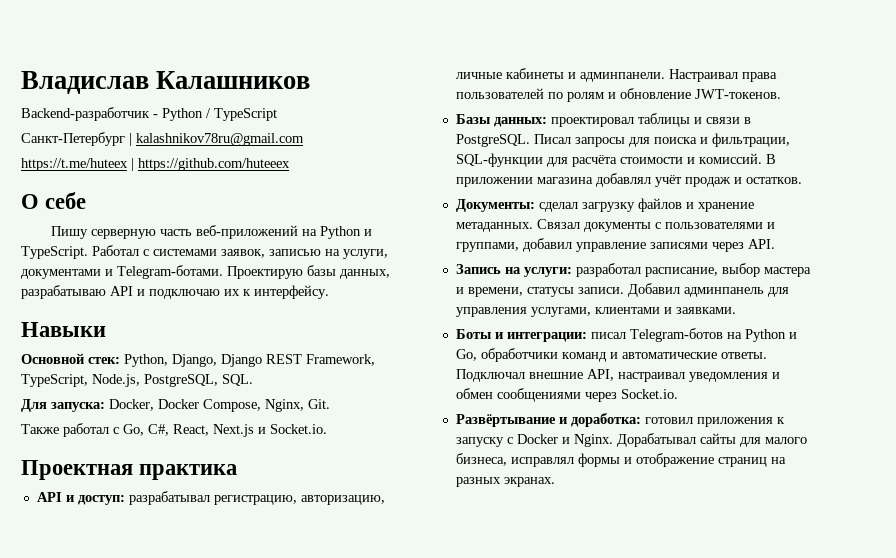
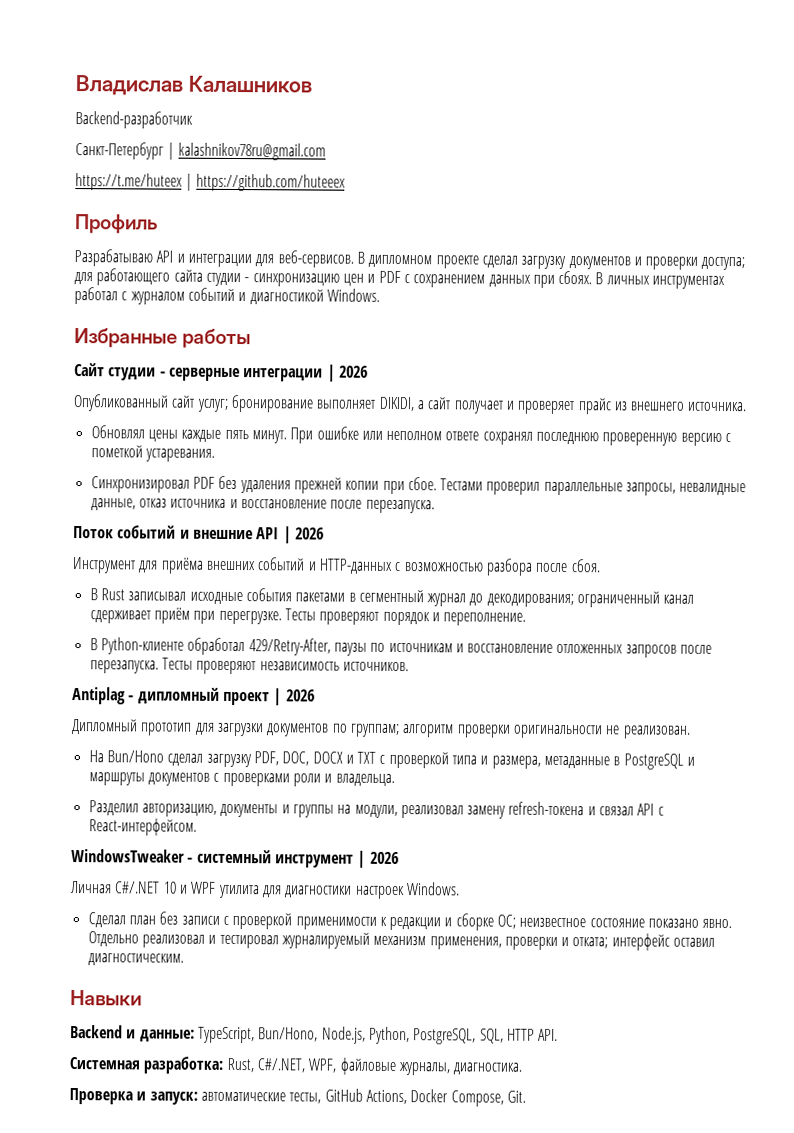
[153,108,277,121] - Python / TypeScript -> (193, 120) none
[21,192,87,209] [51,225,373,239] [21,245,388,259] [21,265,390,279] [21,285,329,299] [21,322,106,337] [21,353,375,367] [21,374,253,387] [21,399,154,412] О себе // Пишу серверную часть веб-приложений на Python и TypeScript. Работал с системами заявок, записью на услуги, документами и Telegram-ботами. Проектирую базы данных, разрабатываю API и подключаю их к интерфейсу. // Навыки // Основной стек: Python, Django, Django REST Framework, TypeScript, Node.js, PostgreSQL, SQL. // Для запуска: Docker, -> [75,214,158,234] [74,249,746,271] [74,268,726,290] [74,287,380,305] [74,328,252,349] [74,363,368,382] [73,394,748,415] [90,425,732,446] [90,445,215,462] [90,475,747,496] [90,498,435,514] [73,525,324,544] [72,557,601,576] [89,588,695,608] [89,607,527,626] [89,637,713,658] [89,657,409,675] [72,687,315,706] [71,719,691,739] [88,750,696,770] [88,772,395,787] [88,800,664,819] [88,818,197,836] [71,849,399,868] [69,881,460,900] [87,911,733,931] [87,931,716,951] [87,953,184,966] [70,990,142,1006] [70,1025,559,1045] [69,1056,523,1076] [69,1088,407,1105] Профиль // Разрабатываю API и интеграции для веб-сервисов. В дипломном проекте сделал загрузку документов и проверки доступа; для работающего сайта студии - синхронизацию цен и PDF с сохранением данных при сбоях. В личных инструментах работал с журналом событий и диагностикой Windows. // Избранные работы // Сайт студии - серверные интеграции | 2026 // Опубликованный сайт услуг; бронирование выполняет DIKIDI, а сайт получает и проверяет прайс из внешнего источника. // Обновлял цены каждые пять минут. При ошибке или неполном ответе сохранял последнюю проверенную версию с пометкой устаревания. // Синхронизировал PDF без удаления прежней копии при сбое. Тестами проверил параллельные запросы, невалидные данные, отказ источника и восстановление после перезапуска. // Поток событий и внешние API | 2026 // Инструмент для приёма внешних событий и HTTP-данных с возможностью разбора после сбоя. // В Rust записывал исходные события пакетами в сегментный журнал до декодирования; ограниченный канал сдерживает приём при перегрузке. Тесты проверяют порядок и переполнение. // В Python-клиенте обработал 429/Retry-After, паузы по источникам и восстановление отложенных запросов после перезапуска. Тесты проверяют независимость источников. // Antiplag - дипломный проект | 2026 // Дипломный прототип для загрузки документов по группам; алгоритм проверки оригинальности не реализован. // На Bun/Hono сделал загрузку PDF, DOC, DOCX и TXT с проверкой типа и размера, метаданные в PostgreSQL и маршруты документов с проверками роли и владельца. // Разделил авторизацию, документы и группы на модули, реализовал замену refresh-токена и связал API с React-интерфейсом. // WindowsTweaker - системный инструмент | 2026 // Личная C#/.NET 10 и WPF утилита для диагностики настроек Windows. // Сделал план без записи с проверкой применимости к редакции и сборке ОС; неизвестное состояние показано явно. Отдельно реализовал и тестировал журналируемый механизм применения, проверки и отката; интерфейс оставил диагностическим. // Навыки // Backend и данные: TypeScript, Bun/Hono, Node.js, Python, PostgreSQL, SQL, HTTP API. // Системная разработка: Rust, C#/.NET, WPF, файловые журналы, диагностика. // Проверка и запуск: автоматические тесты, GitHub Actions,
[265,399,304,412] Nginx, -> (504, 1098) none
[21,423,327,437] [21,460,238,480] [36,491,385,505] [455,68,777,82] [455,88,781,102] [455,113,751,127] [455,133,790,147] [455,153,776,167] [455,173,802,187] [455,198,754,212] [455,219,775,232] [455,238,775,252] [455,263,811,277] [455,283,789,297] [455,307,736,317] [455,328,797,342] [455,348,767,362] [455,369,780,382] [455,388,678,402] [455,413,785,427] [455,433,807,447] [455,453,786,467] [455,477,555,487] // Также работал с Go, C#, React, Next.js и Socket.io. // Проектная практика // API и доступ: разрабатывал регистрацию, авторизацию, личные кабинеты и админпанели. Настраивал права пользователей по ролям и обновление JWT-токенов. // Базы данных: проектировал таблицы и связи в PostgreSQL. Писал запросы для поиска и фильтрации, SQL-функции для расчёта стоимости и комиссий. В приложении магазина добавлял учёт продаж и остатков. // Документы: сделал загрузку файлов и хранение метаданных. Связал документы с пользователями и группами, добавил управление записями через API. // Запись на услуги: разработал расписание, выбор мастера и времени, статусы записи. Добавил админпанель для управления услугами, клиентами и заявками. // Боты и интеграции: писал Telegram-ботов на Python и Go, обработчики команд и автоматические ответы. Подключал внешние API, настраивал уведомления и обмен сообщениями через Socket.io. // Развёртывание и доработка: готовил приложения к запуску с Docker и Nginx. Дорабатывал сайты для малого бизнеса, исправлял формы и отображение страниц на разных экранах. -> (526, 1096) none

